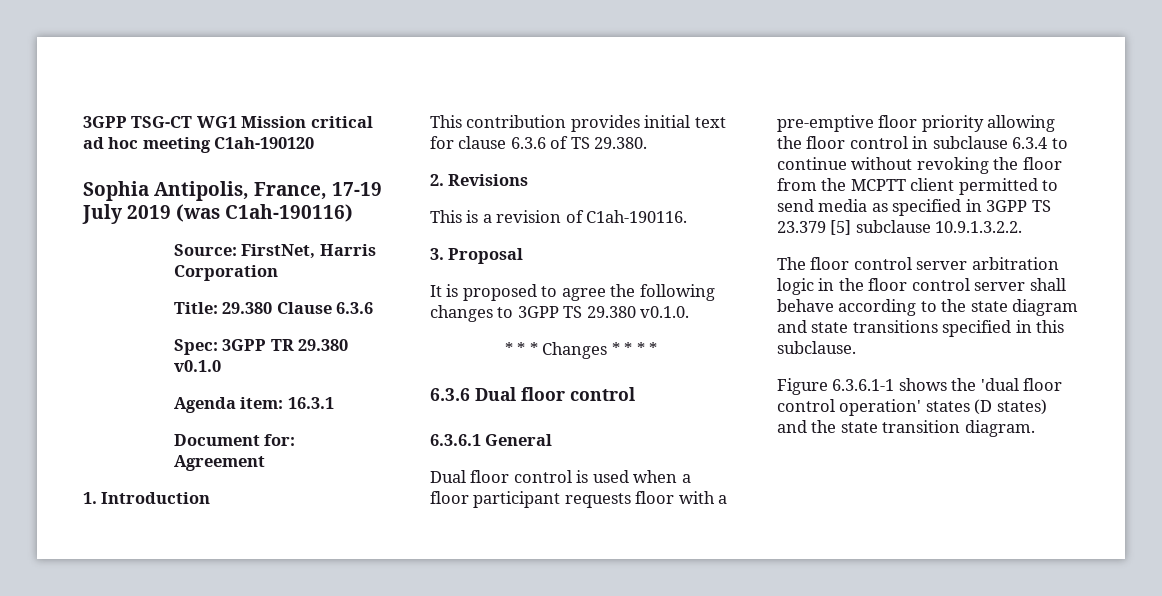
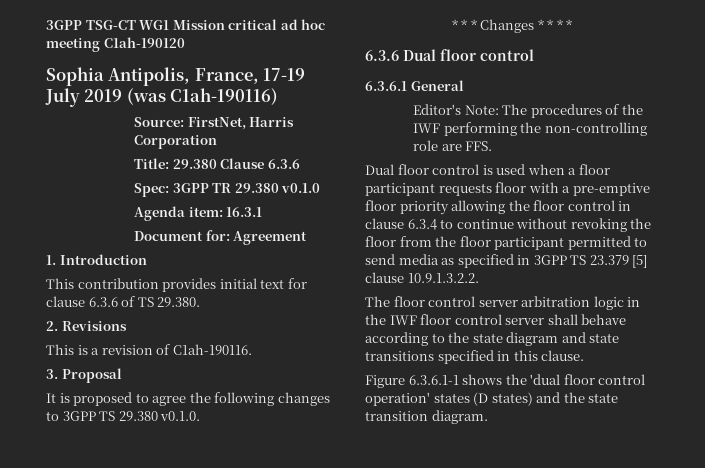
(553, 440) none -> [413,104,643,118] [413,122,647,136] [413,140,493,151] // Editor's Note: The procedures of the IWF performing the non-controlling role are FFS.
[932,136,1008,149] subclause -> [365,218,404,229] clause
[850,178,955,191] MCPTT client -> [459,236,565,250] floor participant
[855,220,931,233] subclause -> [365,272,404,283] clause
(864, 284) none -> [389,315,417,325] IWF
[777,341,856,354] subclause. -> [541,350,585,361] clause.

